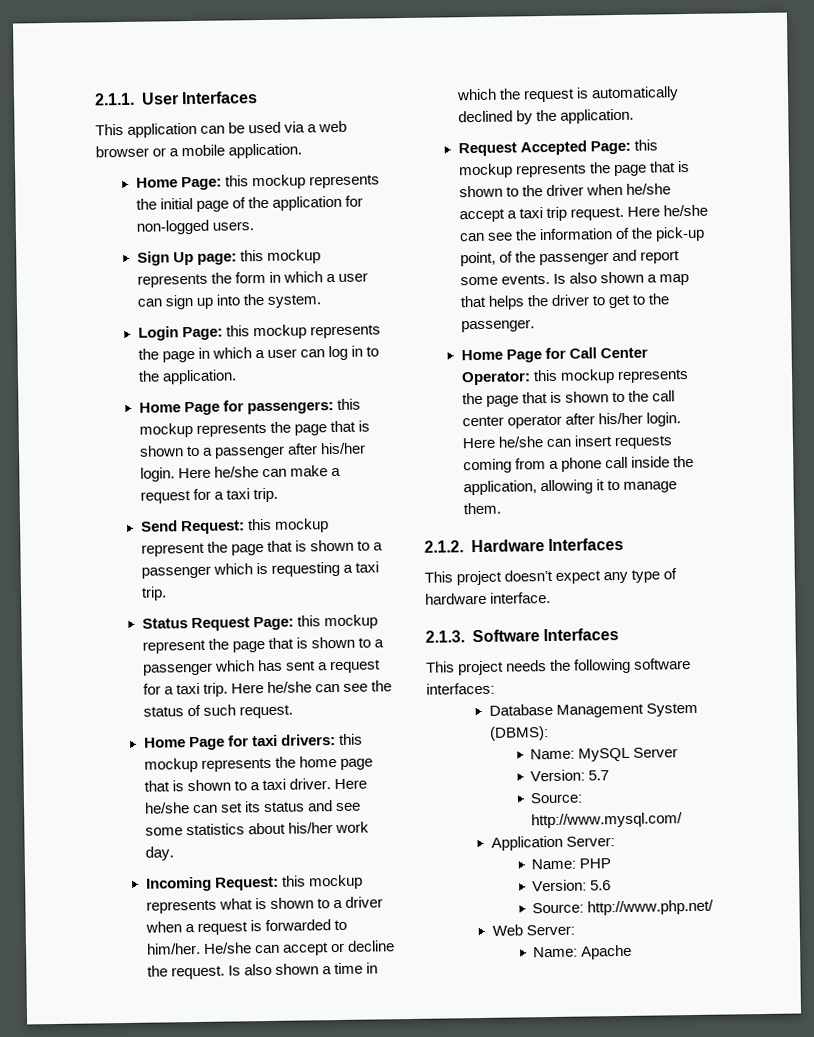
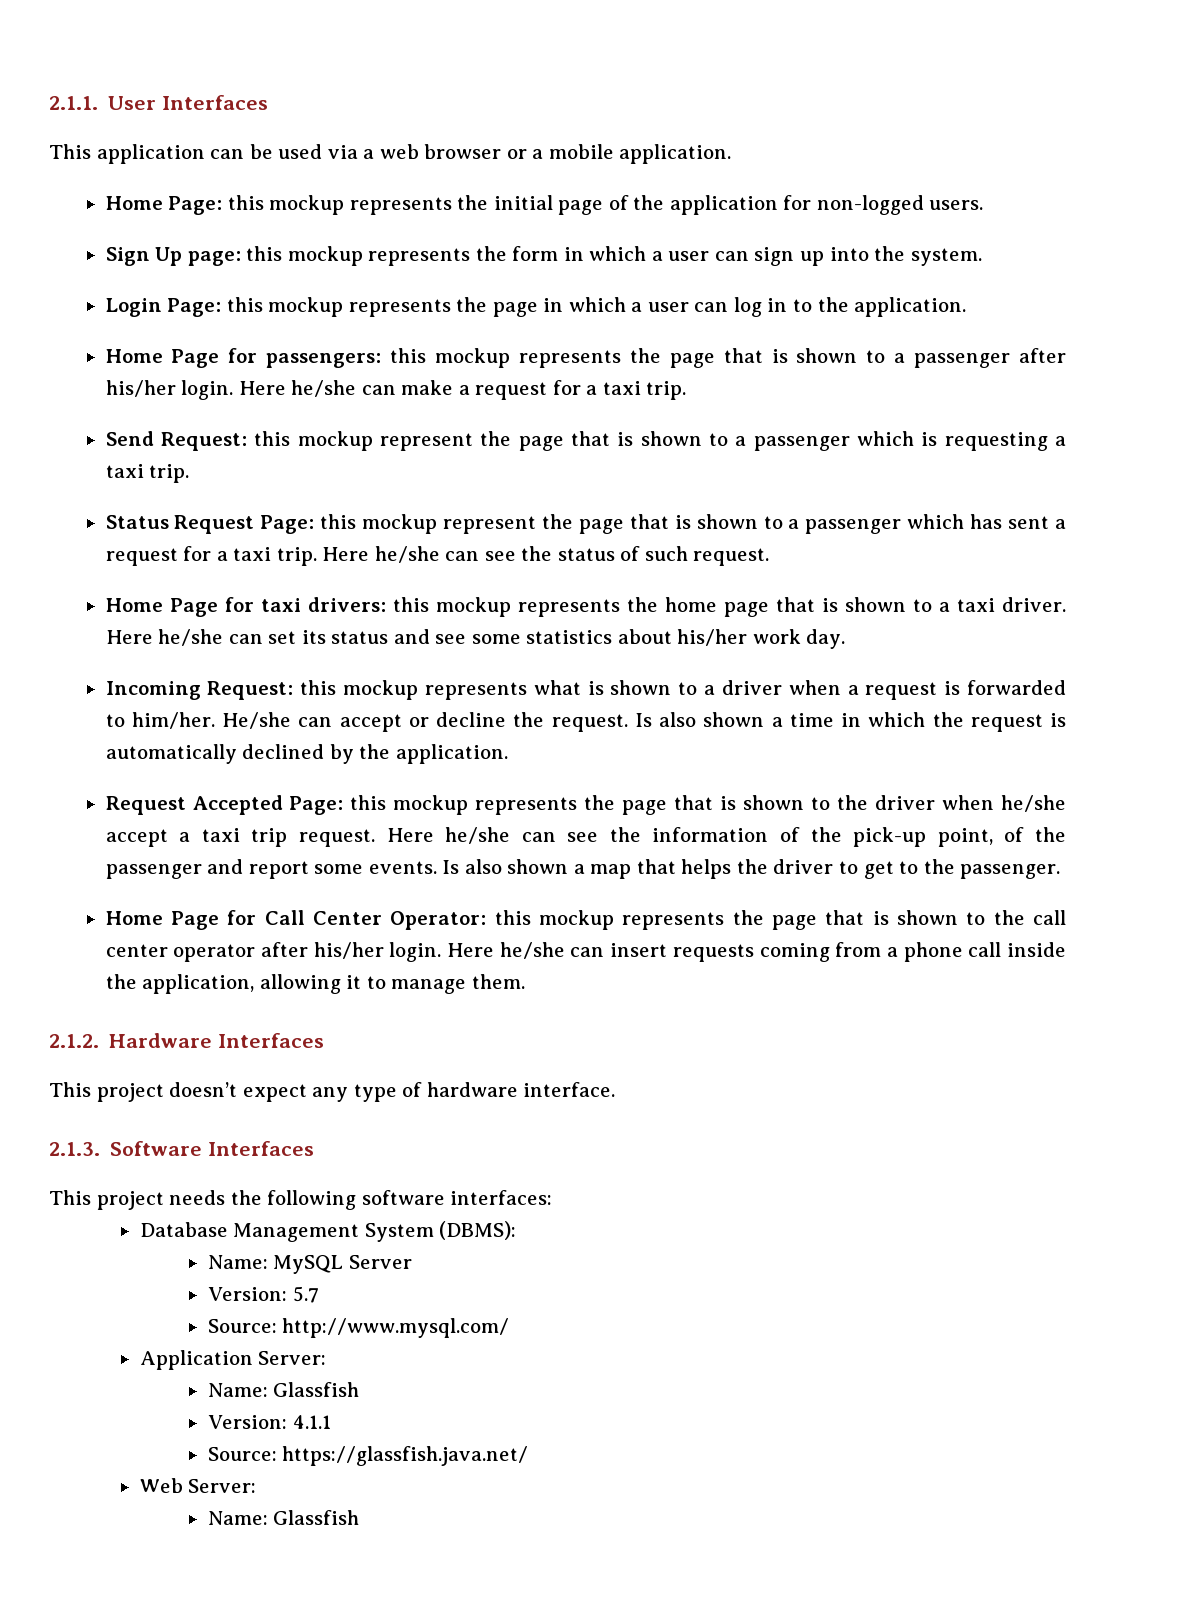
[579,858,612,869] [532,879,612,892] [532,899,715,916] PHP // Version: 5.6 // Source: http://www.php.net/ -> [273,1382,360,1397] [207,1415,332,1429] [207,1446,529,1466] Glassfish // Version: 4.1.1 // Source: https://glassfish.java.net/
[581,944,633,960] Apache -> [273,1510,360,1525] Glassfish

